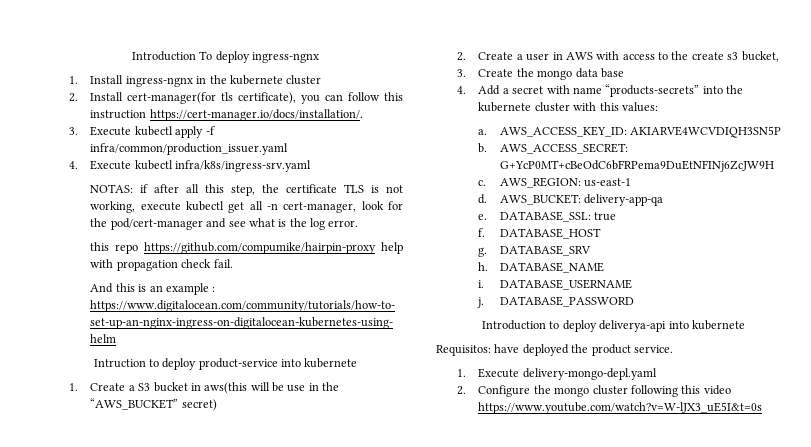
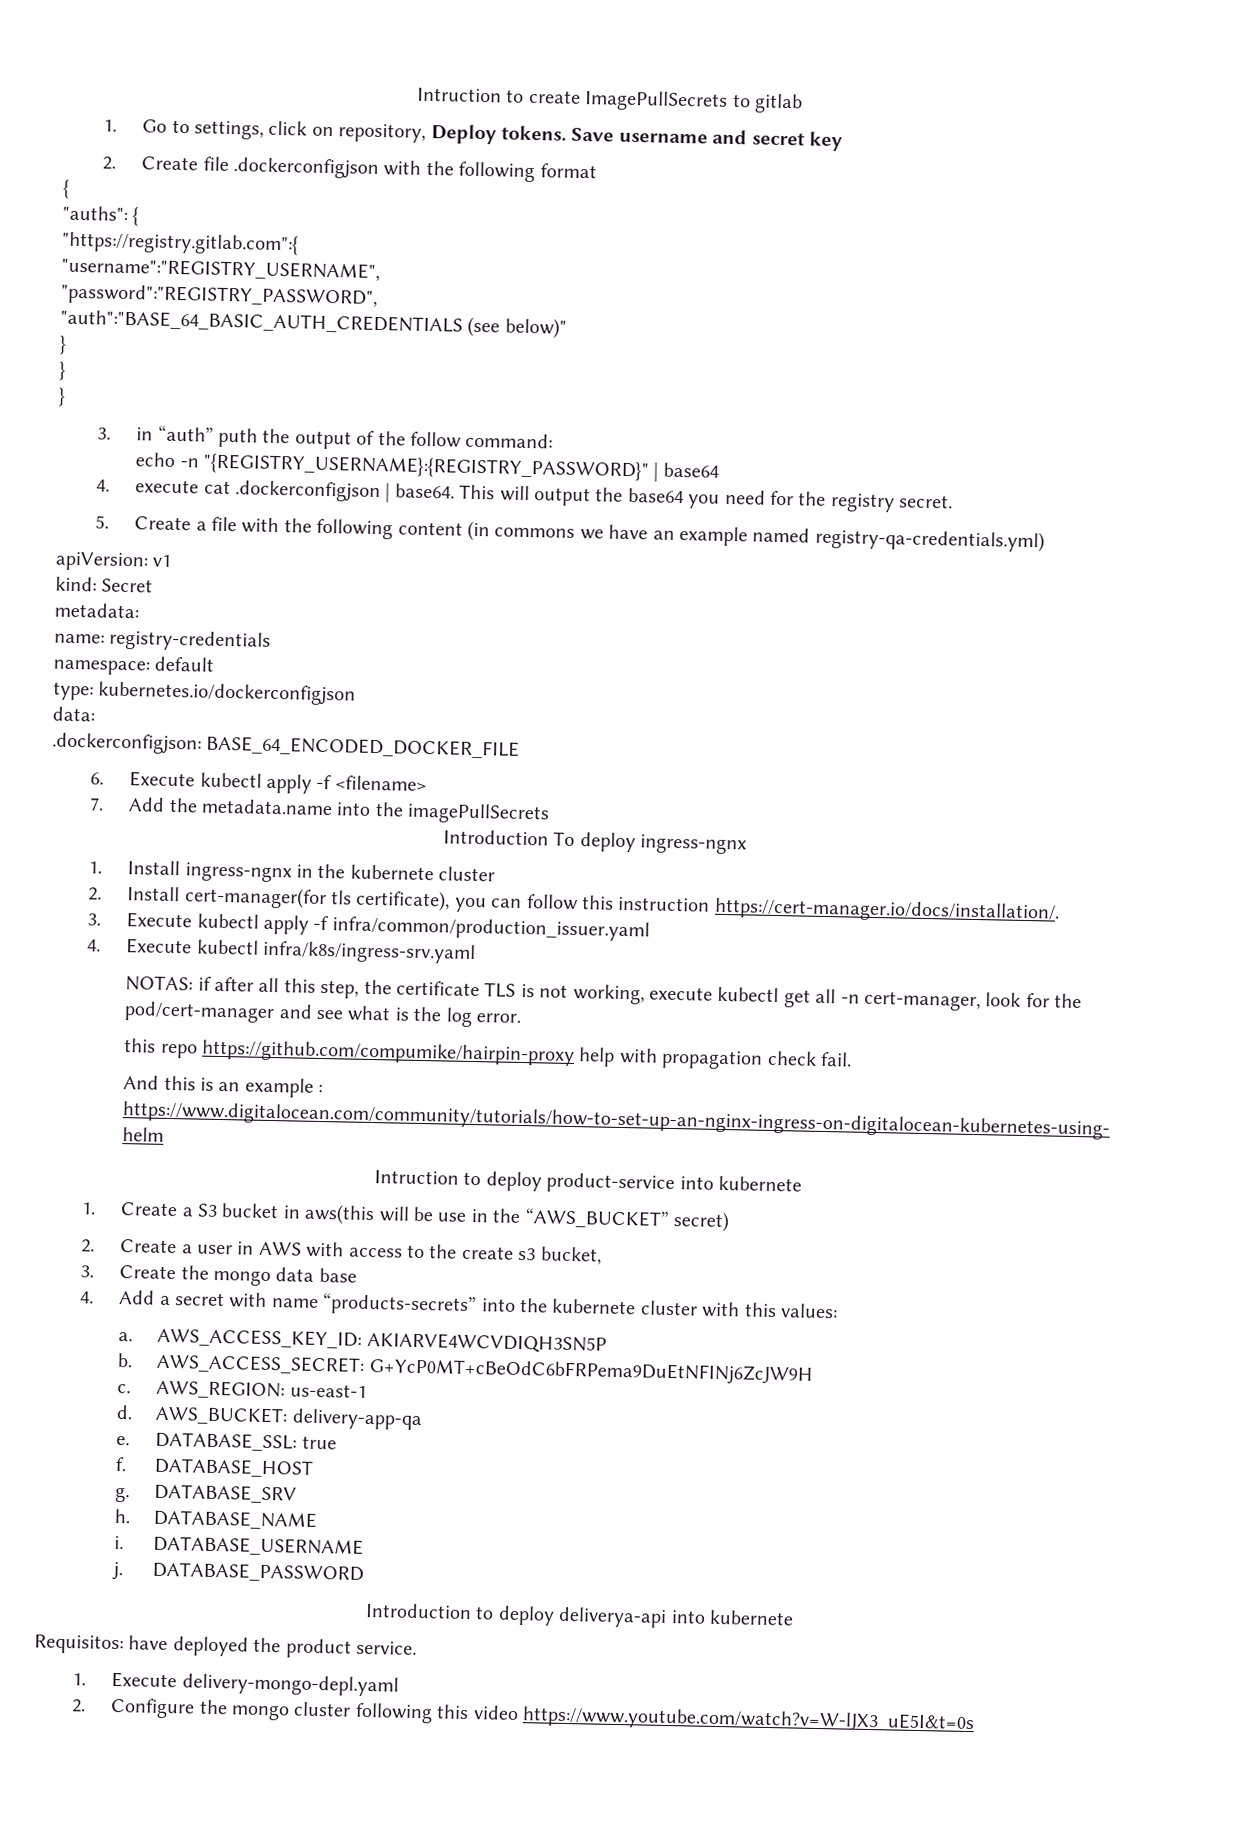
(131, 56) none -> [417,87,803,114] [103,119,843,152] [102,156,597,183] [63,179,70,199] [62,205,140,227] [62,231,299,256] [61,257,380,282] [60,283,378,309] [60,309,567,339] [59,335,67,355] [59,361,66,381] [58,387,66,407] [97,425,554,450] [135,452,719,482] [96,479,954,513] [95,515,1045,553] [55,551,172,572] [55,576,154,593] [54,602,139,619] [54,629,272,652] [53,656,215,676] [53,681,357,706] [52,706,95,722] [52,732,521,759] [90,771,427,794] [89,797,551,825] Intruction to create ImagePullSecrets to gitlab // 1. Go to settings, click on repository, Deploy tokens. Save username and secret key // 2. Create file .dockerconfigjson with the following format // { // "auths": { // "https://registry.gitlab.com":{ // "username":"REGISTRY_USERNAME", // "password":"REGISTRY_PASSWORD", // "auth":"BASE_64_BASIC_AUTH_CREDENTIALS (see below)" // } // } // } // 3. in “auth” puth the output of the follow command: // echo -n "{REGISTRY_USERNAME}:{REGISTRY_PASSWORD}" | base64 // 4. execute cat .dockerconfigjson | base64. This will output the base64 you need for the registry secret. // 5. Create a file with the following content (in commons we have an example named registry-qa-credentials.yml) // apiVersion: v1 // kind: Secret // metadata: // name: registry-credentials // namespace: default // type: kubernetes.io/dockerconfigjson // data: // .dockerconfigjson: BASE_64_ENCODED_DOCKER_FILE // 6. Execute kubectl apply -f <filename> // 7. Add the metadata.name into the imagePullSecrets //

